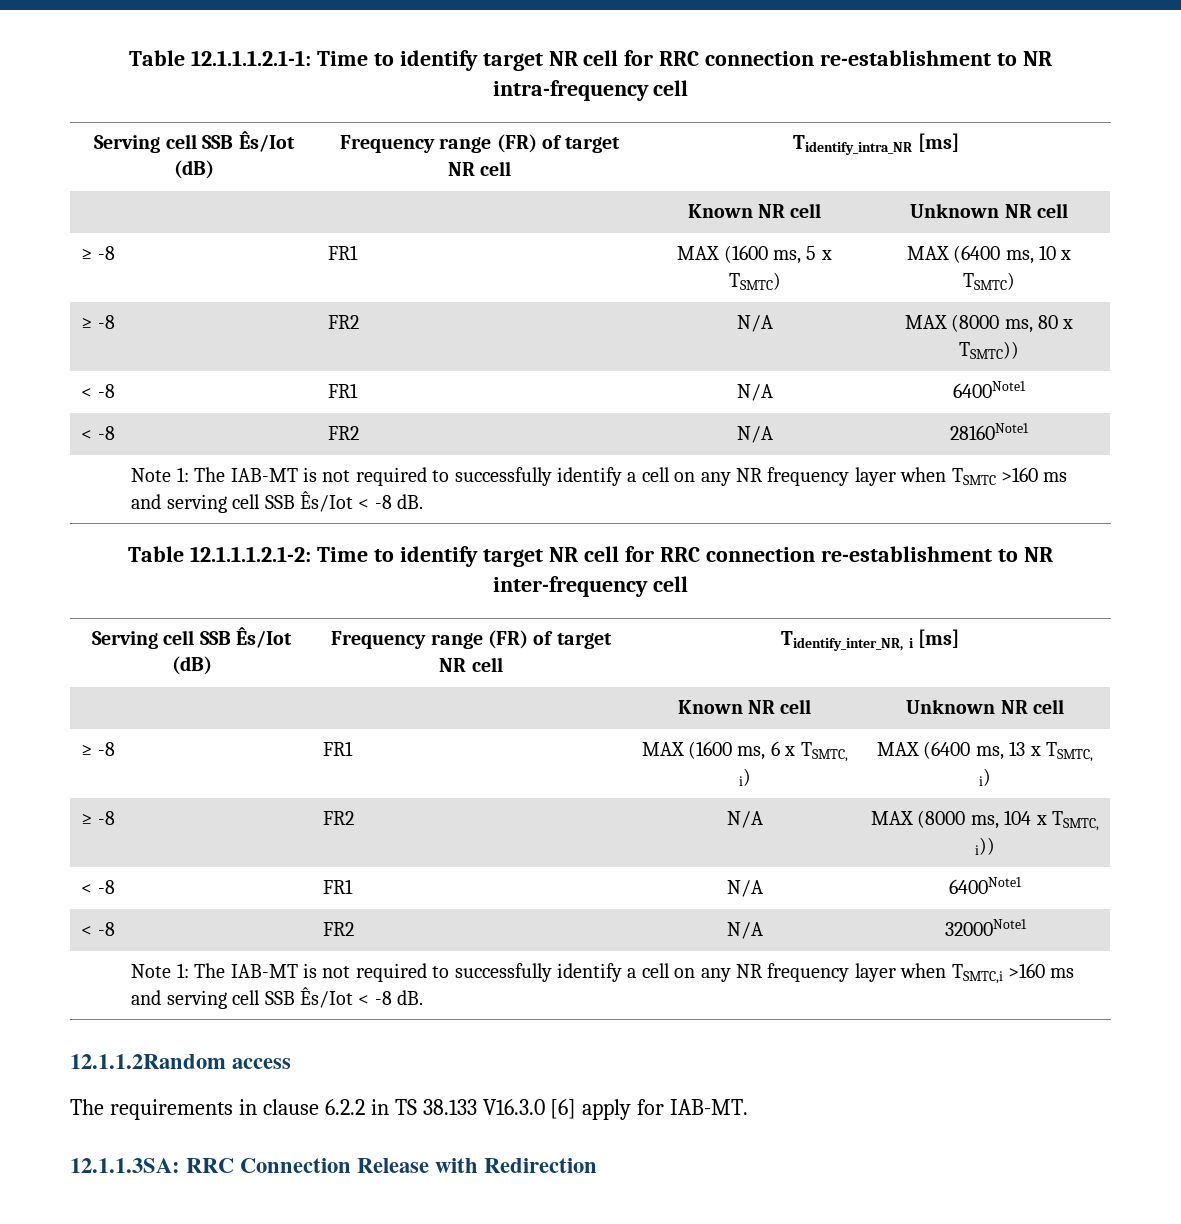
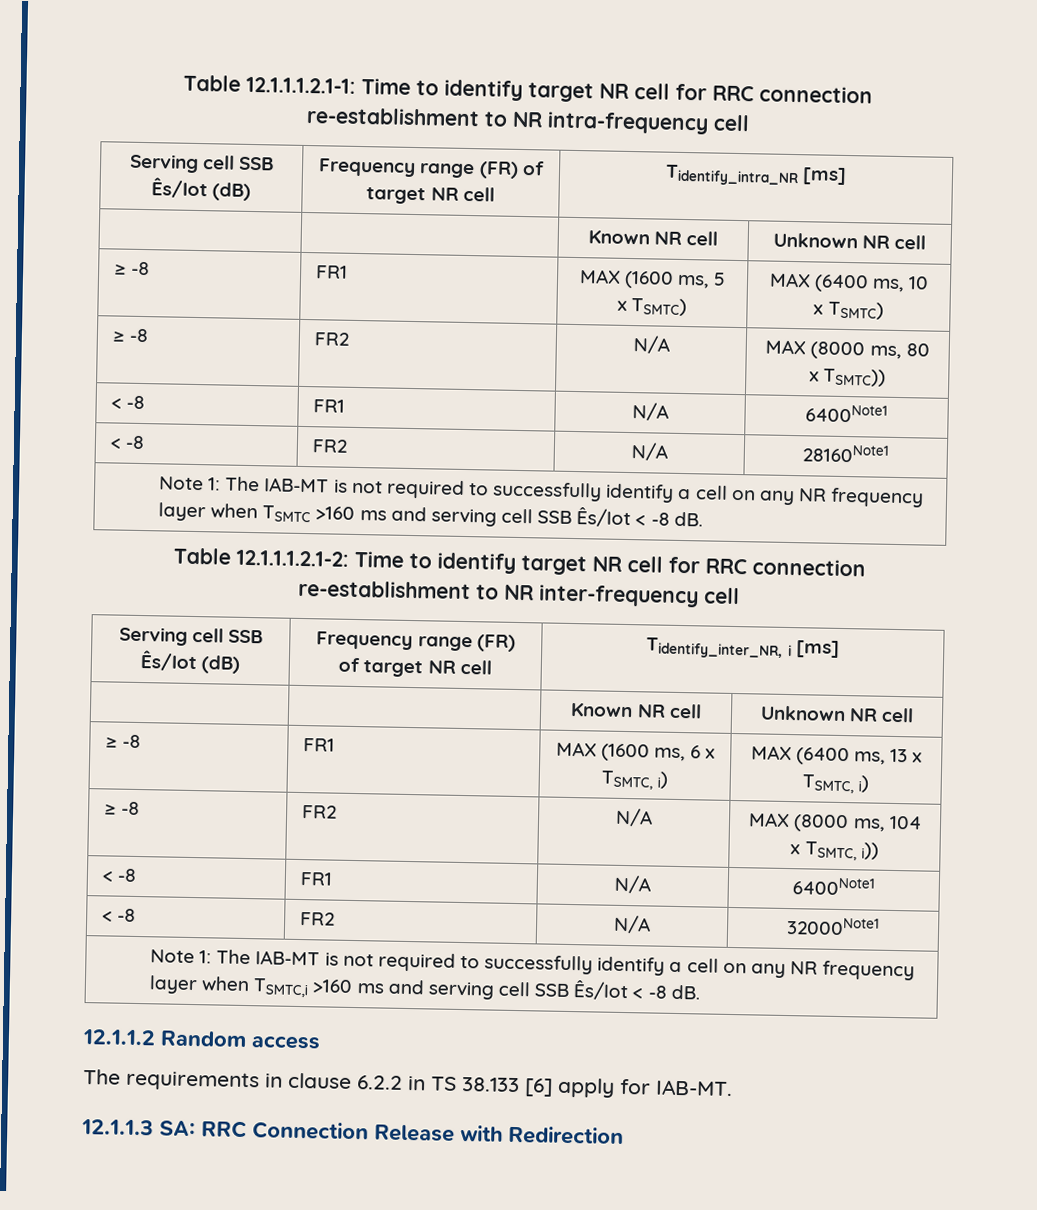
[70,1054,226,1069] 12.1.1.2Random -> [82,1029,247,1048] 12.1.1.2 Random
[482,1099,545,1115] V16.3.0 -> (520, 1085) none
[70,1158,180,1173] 12.1.1.3SA: -> [81,1119,196,1137] 12.1.1.3 SA:

